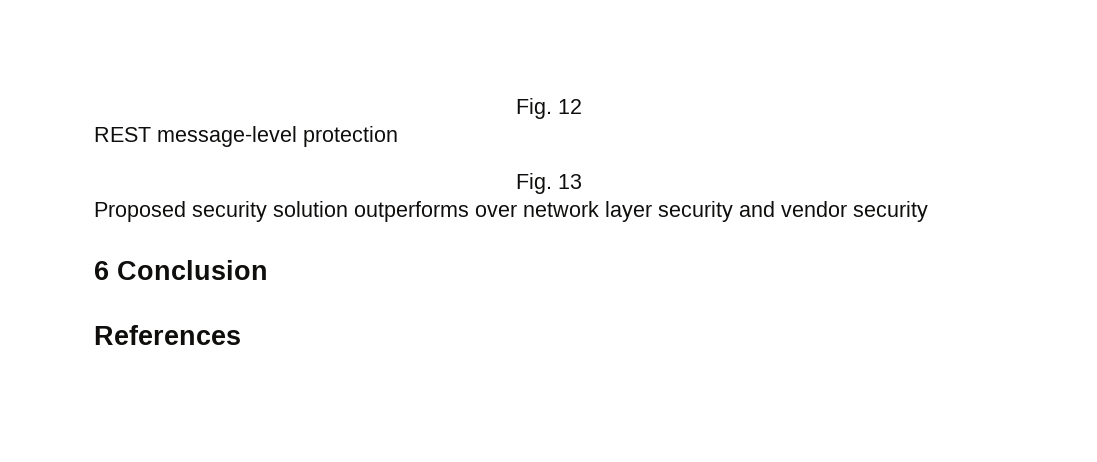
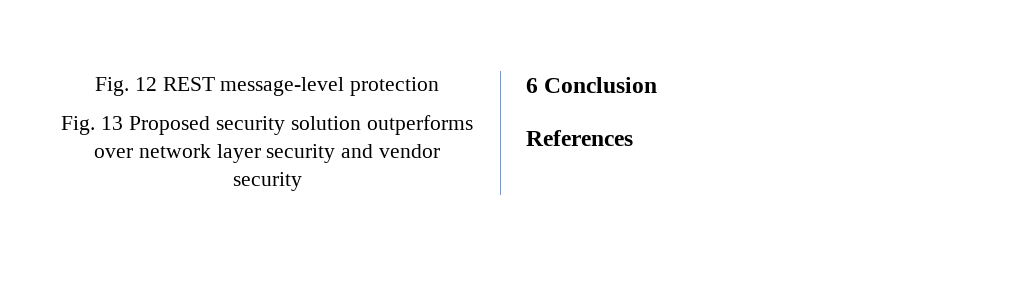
(582, 106) // -> (157, 84) none
(582, 181) // -> (124, 123) none

